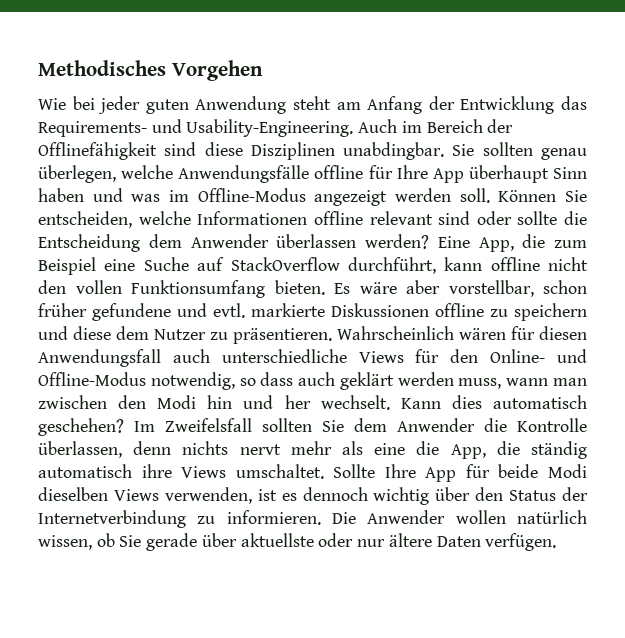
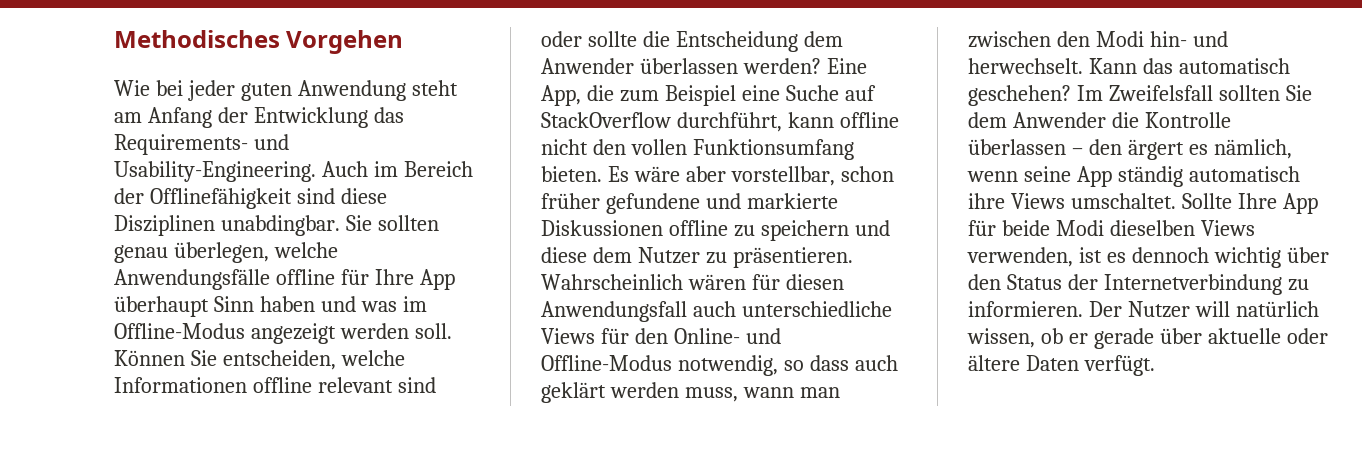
[213,303,245,318] evtl. -> (741, 201) none
[207,395,482,410] hin und her wechselt. Kann dies -> [1149,31,1228,47] [968,58,1173,74] hin- und herwechselt. Kann das
[38,441,520,459] überlassen, denn nichts nervt mehr als eine die App, die -> [968,139,1292,160] [967,166,1112,187] überlassen – den ärgert es nämlich, wenn seine App
[332,510,506,524] Die Anwender wollen -> [1088,301,1230,318] Der Nutzer will
[119,535,142,547] Sie -> [1068,333,1088,344] er
[240,533,386,547] aktuellste oder nur -> [1207,328,1328,344] aktuelle oder
[485,533,557,551] verfügen. -> [1083,355,1155,376] verfügt.

